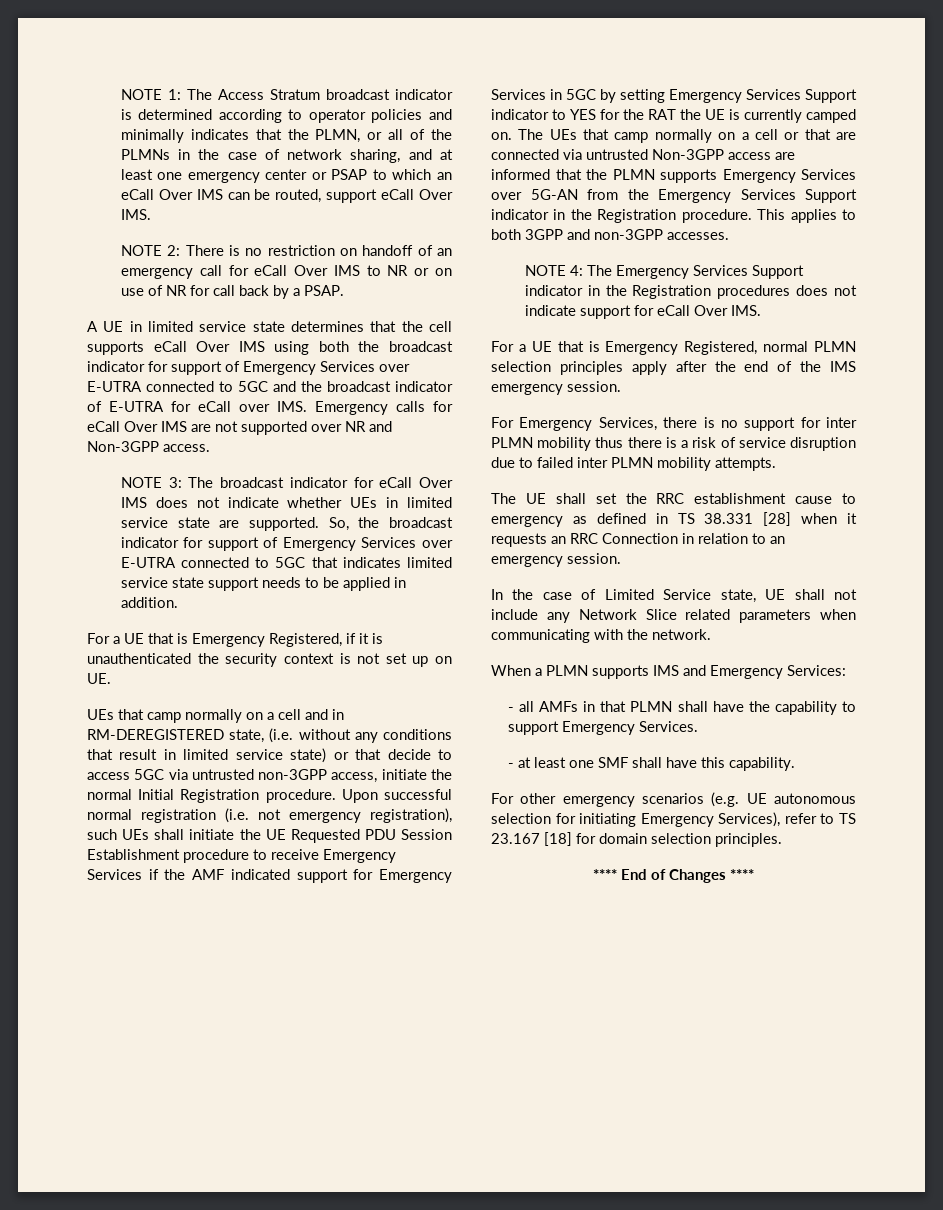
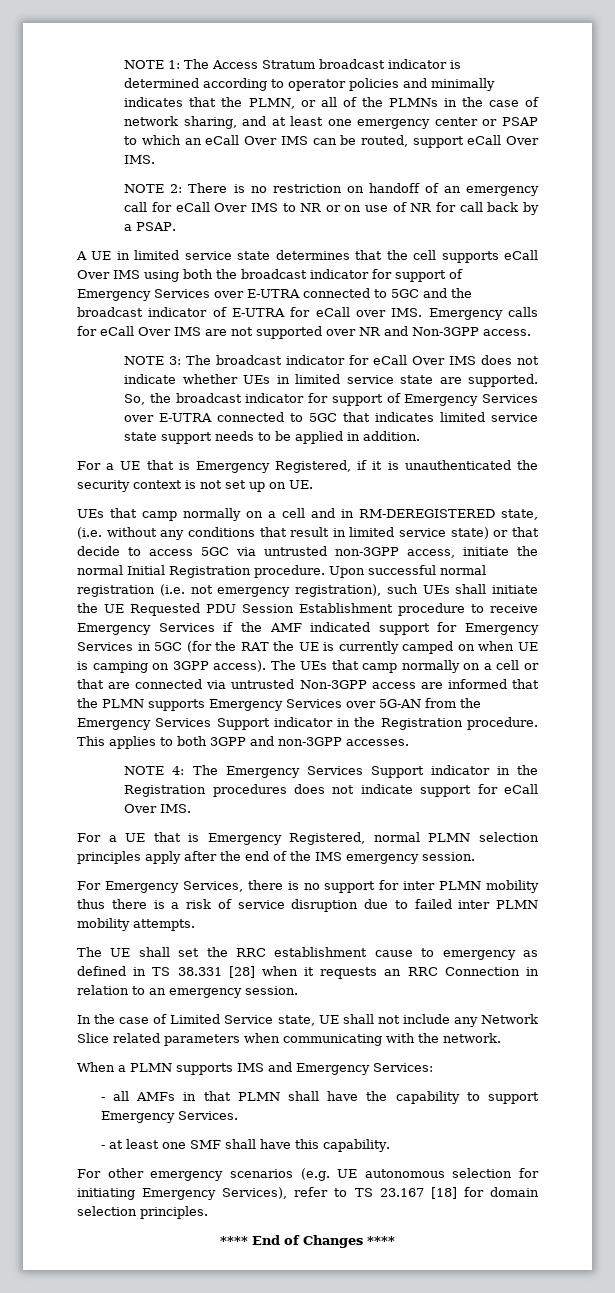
[600,89,857,103] [491,109,620,120] by setting Emergency Services Support indicator to YES for -> [186,641,212,653] (for
[491,132,512,140] on. -> [457,641,539,651] [77,660,267,673] on when UE is camping on 3GPP access).

